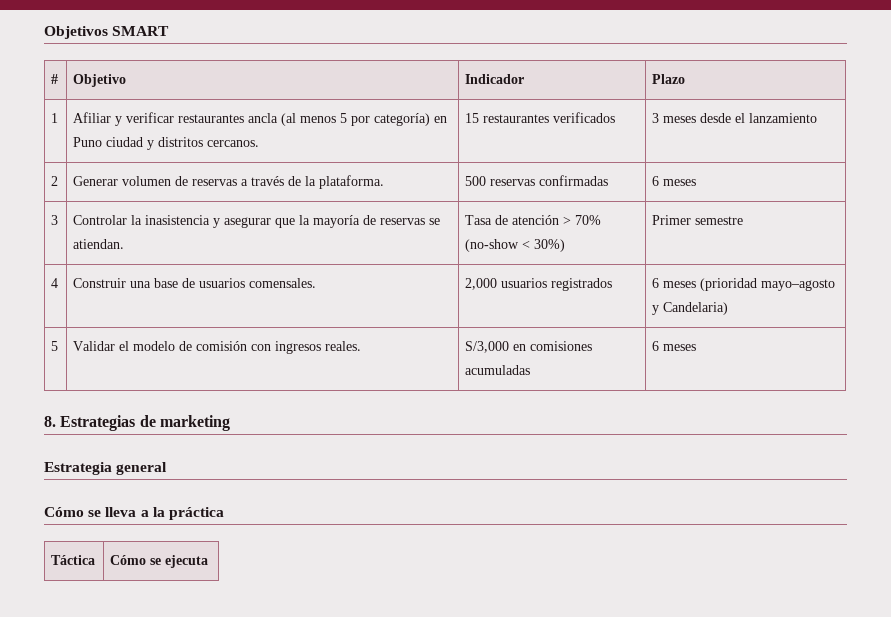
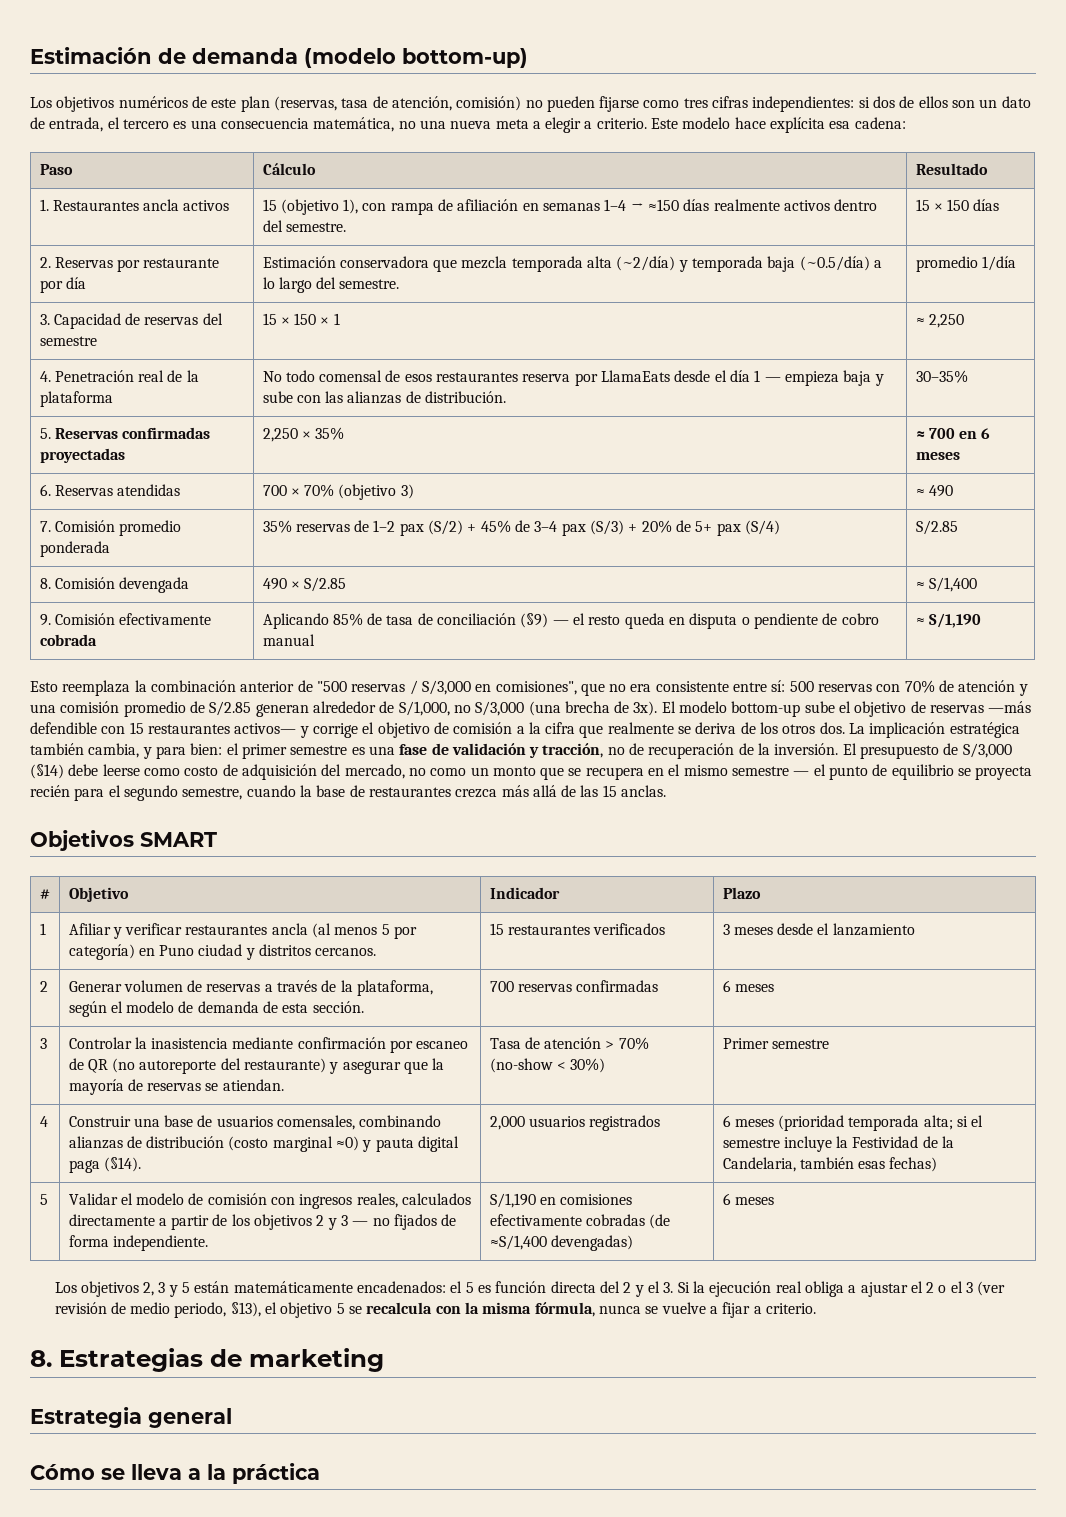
(44, 32) none -> [30,47,528,68] [30,96,1031,112] [30,117,906,133] [39,164,73,175] [262,163,316,175] [915,163,988,175] [39,199,230,211] [262,199,878,215] [262,220,346,232] [915,199,1000,211] [39,257,220,272] [39,277,86,293] [262,256,883,272] [262,277,400,293] [915,256,1016,272] [39,313,223,329] [39,336,97,346] [262,313,340,325] [915,314,964,328] [39,370,199,382] [39,391,113,407] [262,370,884,386] [262,391,507,404] [915,370,968,383] [39,427,211,439] [39,448,125,463] [262,427,345,442] [915,428,991,439] [915,452,960,460] [39,484,181,496] [262,484,414,500] [915,485,953,497] [39,520,182,536] [39,541,110,557] [262,520,780,536] [915,520,958,535] [39,577,190,593] [262,577,347,592] [915,577,977,592] [39,613,212,626] [39,634,97,646] [262,613,879,629] [262,634,315,646] [915,613,981,628] [30,680,1028,696] [30,701,1032,717] [30,722,1020,738] [30,743,1012,759] [30,764,1033,780] [30,785,667,801] Estimación de demanda (modelo bottom-up) // Los objetivos numéricos de este plan (reservas, tasa de atención, comisión) no pueden fijarse como tres cifras independientes: si dos de ellos son un dato de entrada, el tercero es una consecuencia matemática, no una nueva meta a elegir a criterio. Este modelo hace explícita esa cadena: // Paso | Cálculo | Resultado // 1. Restaurantes ancla activos | 15 (objetivo 1), con rampa de afiliación en semanas 1–4 → ≈150 días realmente activos dentro del semestre. | 15 × 150 días // 2. Reservas por restaurante por día | Estimación conservadora que mezcla temporada alta (~2/día) y temporada baja (~0.5/día) a lo largo del semestre. | promedio 1/día // 3. Capacidad de reservas del semestre | 15 × 150 × 1 | ≈ 2,250 // 4. Penetración real de la plataforma | No todo comensal de esos restaurantes reserva por LlamaEats desde el día 1 — empieza baja y sube con las alianzas de distribución. | 30–35% // 5. Reservas confirmadas proyectadas | 2,250 × 35% | ≈ 700 en 6 meses // 6. Reservas atendidas | 700 × 70% (objetivo 3) | ≈ 490 // 7. Comisión promedio ponderada | 35% reservas de 1–2 pax (S/2) + 45% de 3–4 pax (S/3) + 20% de 5+ pax (S/4) | S/2.85 // 8. Comisión devengada | 490 × S/2.85 | ≈ S/1,400 // 9. Comisión efectivamente cobrada | Aplicando 85% de tasa de conciliación (§9) — el resto queda en disputa o pendiente de cobro manual | ≈ S/1,190 // Esto reemplaza la combinación anterior de "500 reservas / S/3,000 en comisiones", que no era consistente entre sí: 500 reservas con 70% de atención y una comisión promedio de S/2.85 generan alrededor de S/1,000, no S/3,000 (una brecha de 3x). El modelo bottom-up sube el objetivo de reservas —más defendible con 15 restaurantes activos— y corrige el objetivo de comisión a la cifra que realmente se deriva de los otros dos. La implicación estratégica también cambia, y para bien: el primer semestre es una fase de validación y tracción, no de recuperación de la inversión. El presupuesto de S/3,000 (§14) debe leerse como costo de adquisición del mercado, no como un monto que se recupera en el mismo semestre — el punto de equilibrio se proyecta recién para el segundo semestre, cuando la base de restaurantes crezca más allá de las 15 anclas. //
[319,175,385,189] [465,176,487,186] plataforma. | 500 -> [357,980,434,996] [68,1001,364,1017] [489,981,514,992] plataforma, según el modelo de demanda de esta sección. | 700
(211, 220) none -> [232,1037,469,1053] [68,1058,327,1074] mediante confirmación por escaneo de QR (no autoreporte del restaurante)
[249,278,317,288] comensales. -> [277,1115,442,1130] [68,1136,460,1152] [68,1157,141,1173] comensales, combinando alianzas de distribución (costo marginal ≈0) y pauta digital paga (§14).
[761,279,836,291] [652,302,729,315] mayo–agosto y Candelaria) -> [848,1115,984,1131] [722,1136,955,1152] [722,1157,938,1172] temporada alta; si el semestre incluye la Festividad de la Candelaria, también esas fechas)
[325,341,362,351] [465,341,593,353] [465,365,531,375] [652,341,697,351] reales. | S/3,000 en comisiones acumuladas | 6 meses -> [356,1193,472,1208] [68,1214,457,1230] [68,1235,208,1251] [489,1193,633,1208] [489,1214,671,1229] [489,1235,633,1251] [722,1193,774,1205] [54,1281,1006,1297] [54,1302,816,1318] reales, calculados directamente a partir de los objetivos 2 y 3 — no fijados de forma independiente. | S/1,190 en comisiones efectivamente cobradas (de ≈S/1,400 devengadas) | 6 meses // Los objetivos 2, 3 y 5 están matemáticamente encadenados: el 5 es función directa del 2 y el 3. Si la ejecución real obliga a ajustar el 2 o el 3 (ver revisión de medio periodo, §13), el objetivo 5 se recalcula con la misma fórmula, nunca se vuelve a fijar a criterio.
[51,555,96,565] [110,555,209,568] // Táctica | Cómo se ejecuta -> (320, 1473) none

